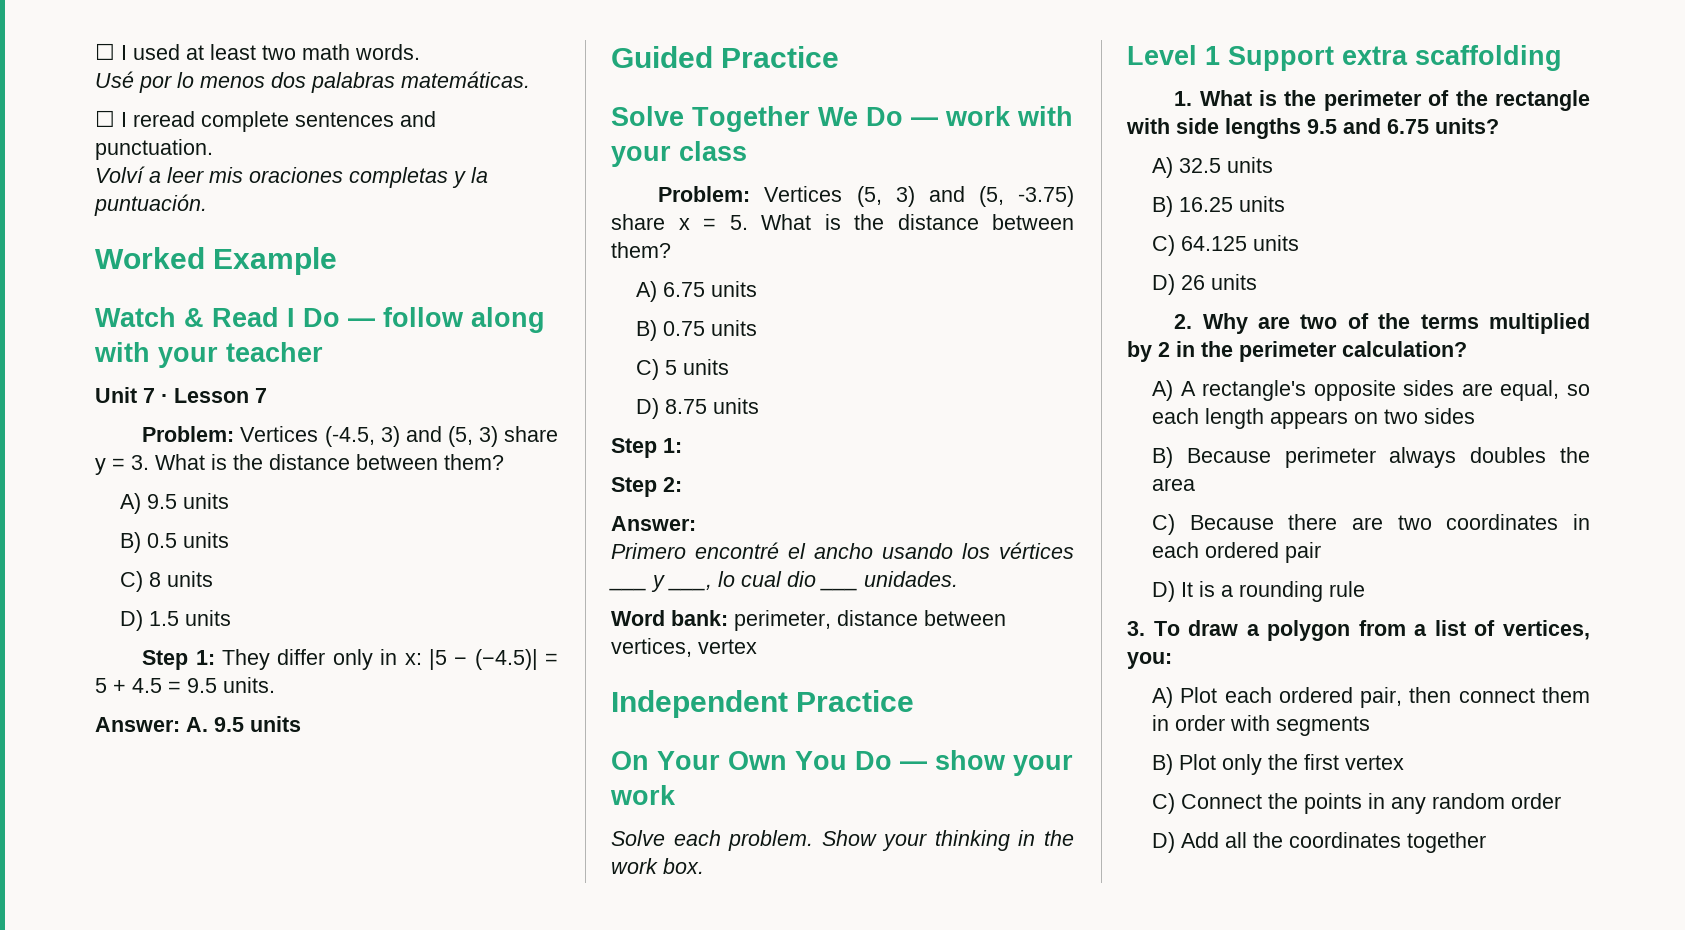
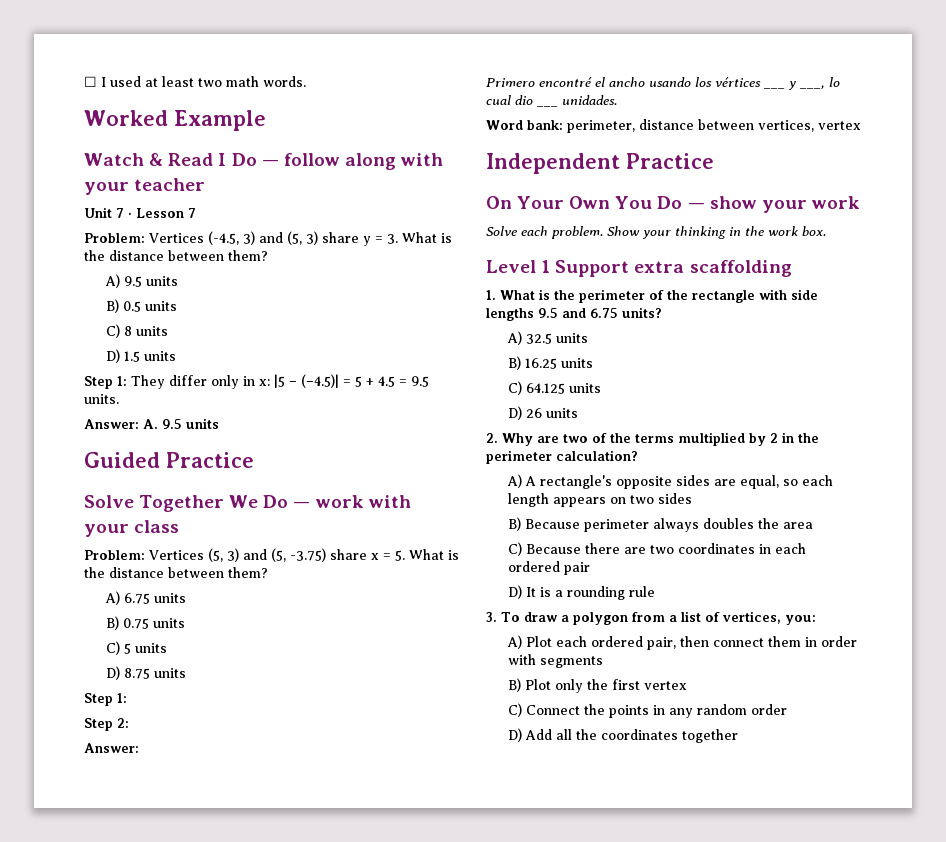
[95,71,530,93] [95,110,436,132] [95,139,213,160] [95,166,488,188] [94,194,207,216] // Usé por lo menos dos palabras matemáticas. // ☐ I reread complete sentences and punctuation. // Volví a leer mis oraciones completas y la puntuación. -> (306, 81) none

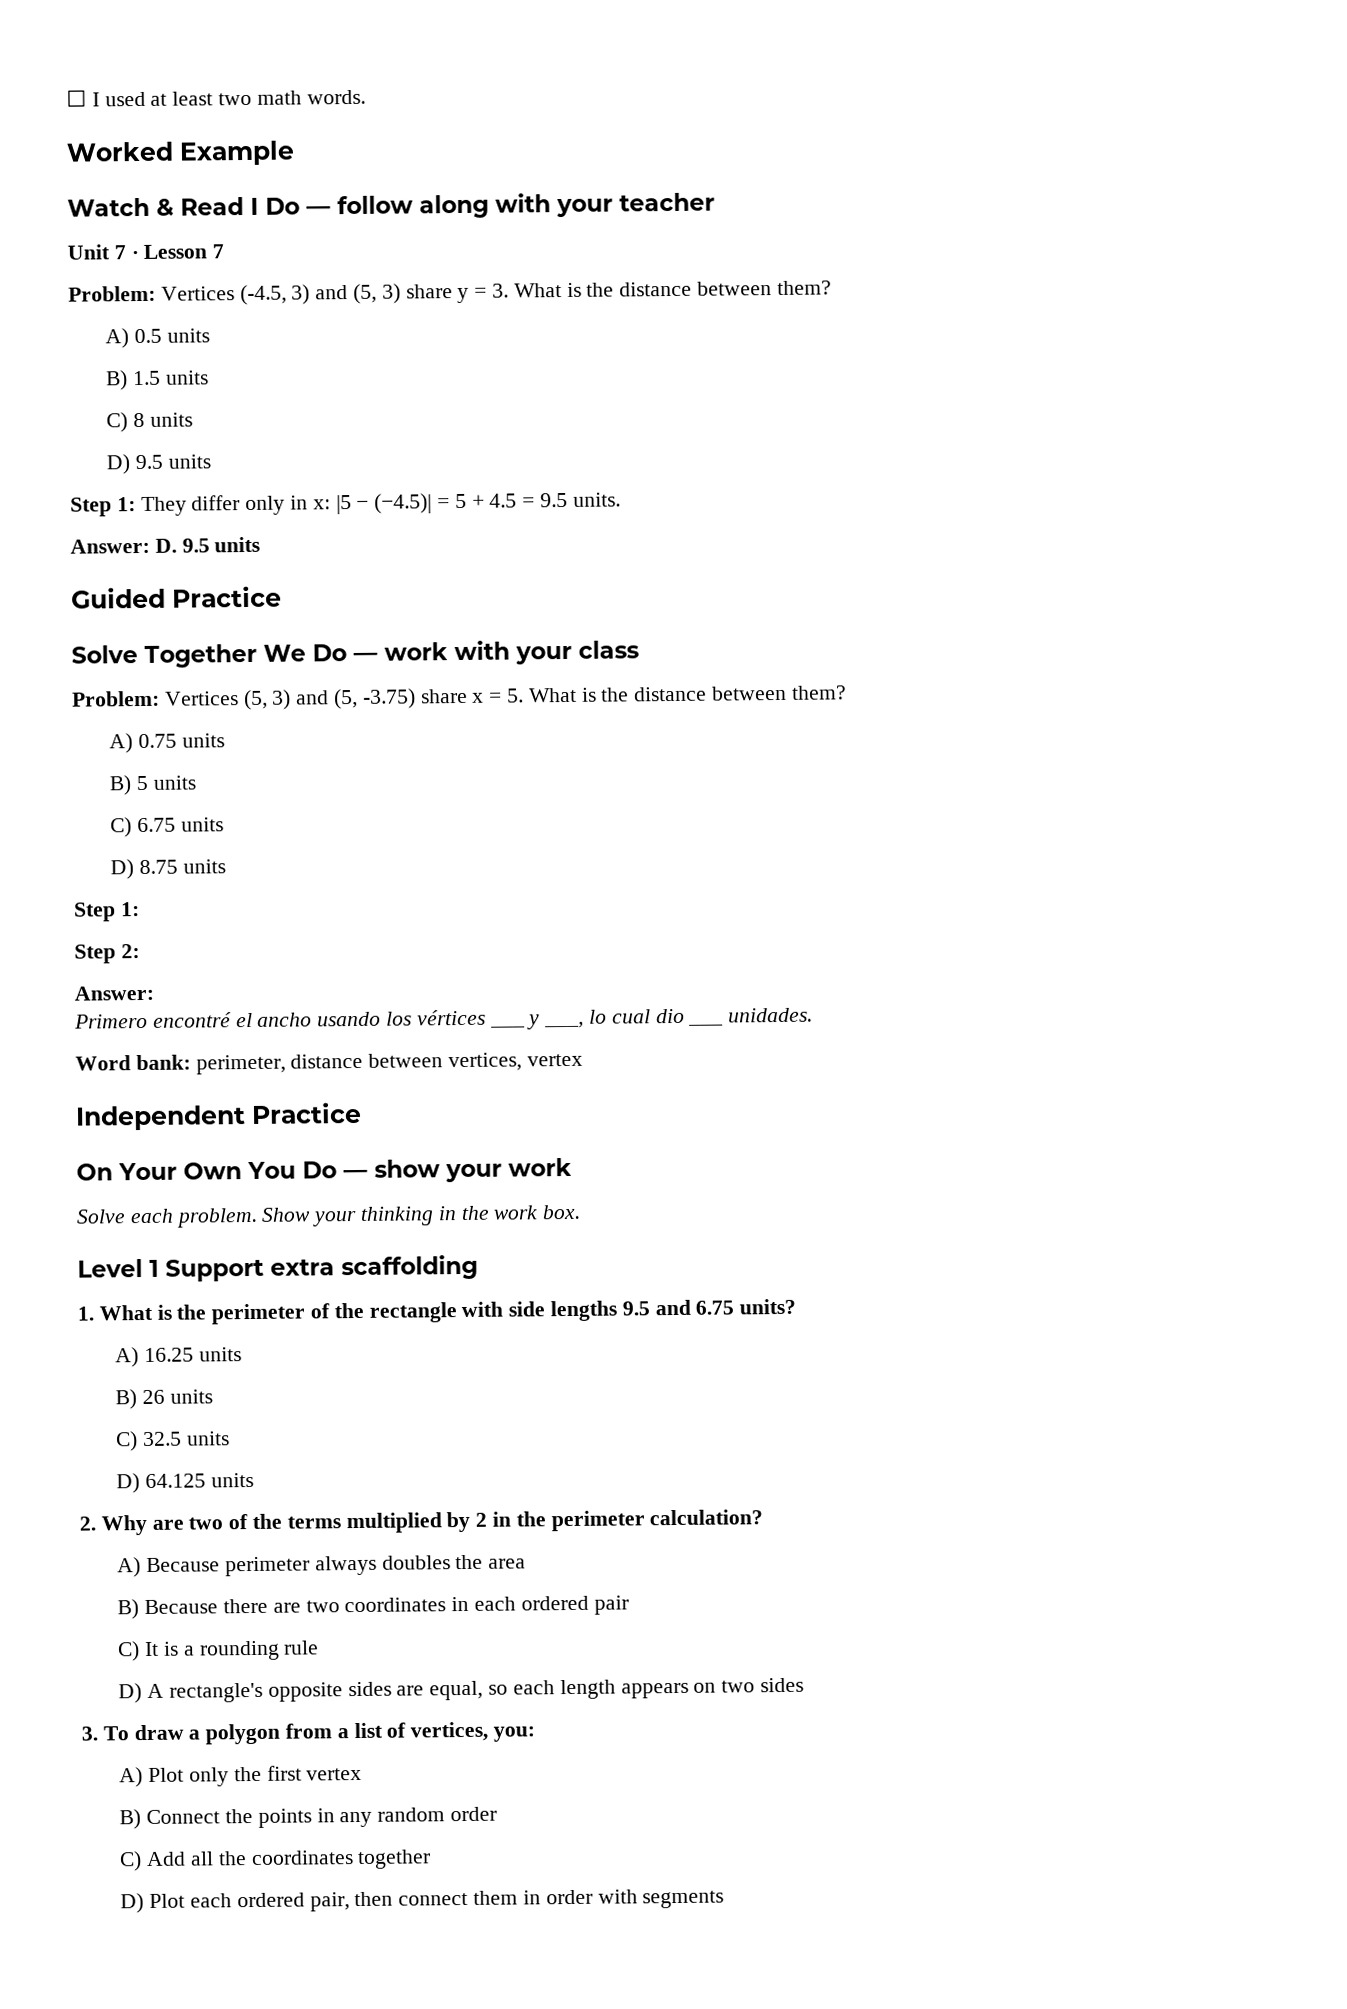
[124,276,179,287] [106,299,142,313] 9.5 units // B) 0.5 -> [134,328,211,344] [105,370,162,391] 0.5 units // B) 1.5
[124,351,141,362] 1.5 -> [135,454,164,470] 9.5
[143,419,158,429] A. -> [154,538,177,553] D.
[124,593,187,604] [106,616,186,630] [106,641,132,655] 6.75 units // B) 0.75 units // C) 5 -> [138,733,226,749] [109,775,197,796] [110,817,177,838] 0.75 units // B) 5 units // C) 6.75
[526,333,589,344] [508,356,594,370] [508,381,523,395] 32.5 units // B) 16.25 units // C) -> [144,1347,243,1363] [115,1389,214,1410] [115,1431,231,1452] [116,1473,141,1494] 16.25 units // B) 26 units // C) 32.5 units // D)
[508,406,579,420] // D) 26 units -> (255, 1480) none
(523, 481) none -> [146,1554,527,1577] [117,1595,629,1620] [117,1640,320,1662] [118,1683,143,1704] Because perimeter always doubles the area // B) Because there are two coordinates in each ordered pair // C) It is a rounding rule // D)
[508,517,814,532] [508,542,807,556] [508,561,591,575] [508,585,656,600] // B) Because perimeter always doubles the area // C) Because there are two coordinates in each ordered pair // D) It is a rounding rule -> (804, 1685) none
(553, 641) none -> [189,1765,363,1787] [119,1806,498,1830] [119,1849,432,1872] [120,1893,186,1914] only the first vertex // B) Connect the points in any random order // C) Add all the coordinates together // D) Plot
[508,678,688,693] [508,703,788,718] [508,728,739,743] // B) Plot only the first vertex // C) Connect the points in any random order // D) Add all the coordinates together -> (725, 1899) none

